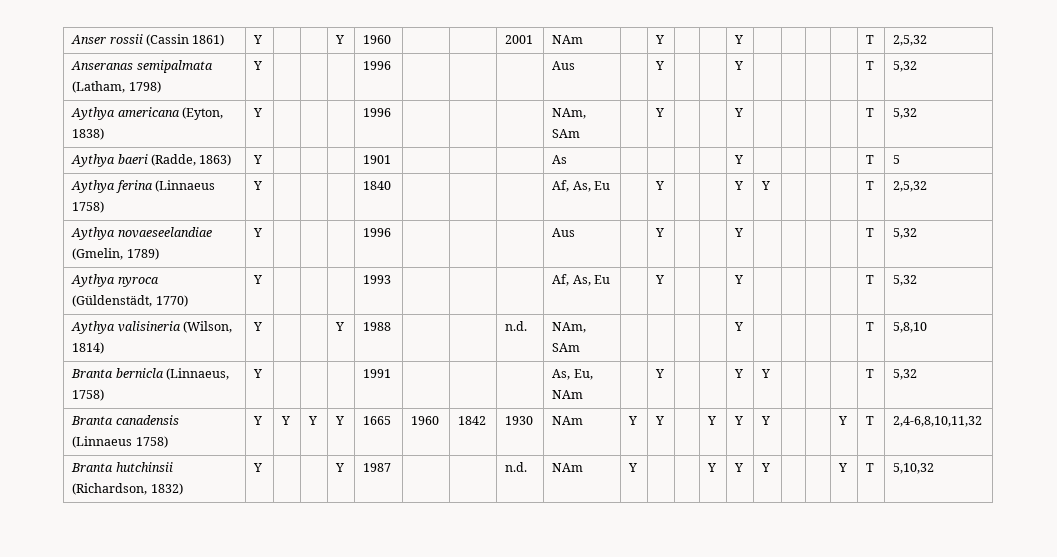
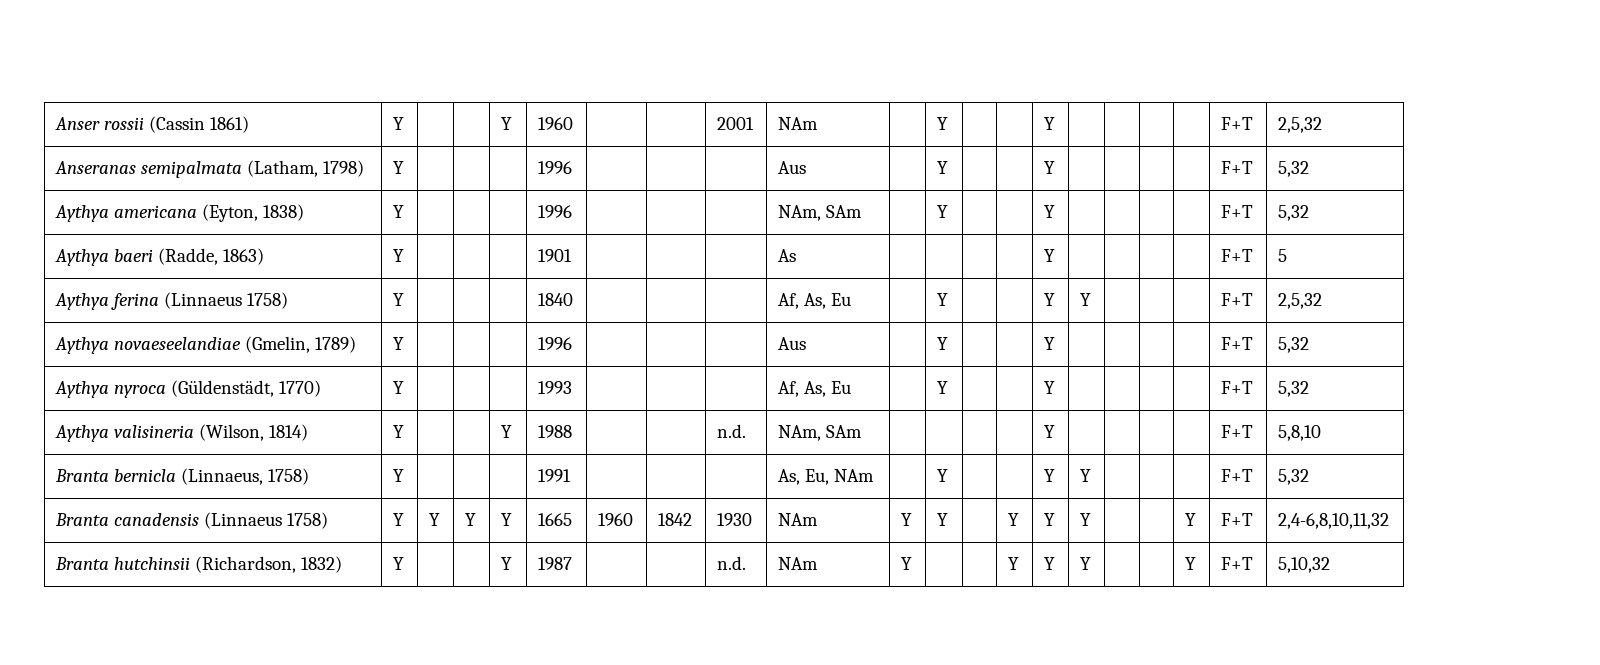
[866,35,875,44] T -> [1221,117,1254,130] F+T
[866,61,875,70] T -> [1221,161,1254,174] F+T
[866,108,875,117] T -> [1221,205,1254,218] F+T
[866,155,875,164] T -> [1221,249,1254,262] F+T
[866,181,875,190] T -> [1221,293,1254,306] F+T
[866,228,875,237] T -> [1221,337,1254,350] F+T
[866,275,875,284] T -> [1221,381,1254,394] F+T
[866,322,875,331] T -> [1221,425,1254,438] F+T
[866,369,875,378] T -> [1221,469,1254,482] F+T
[866,416,875,425] T -> [1221,513,1254,526] F+T
[866,463,875,472] T -> [1221,557,1254,570] F+T

